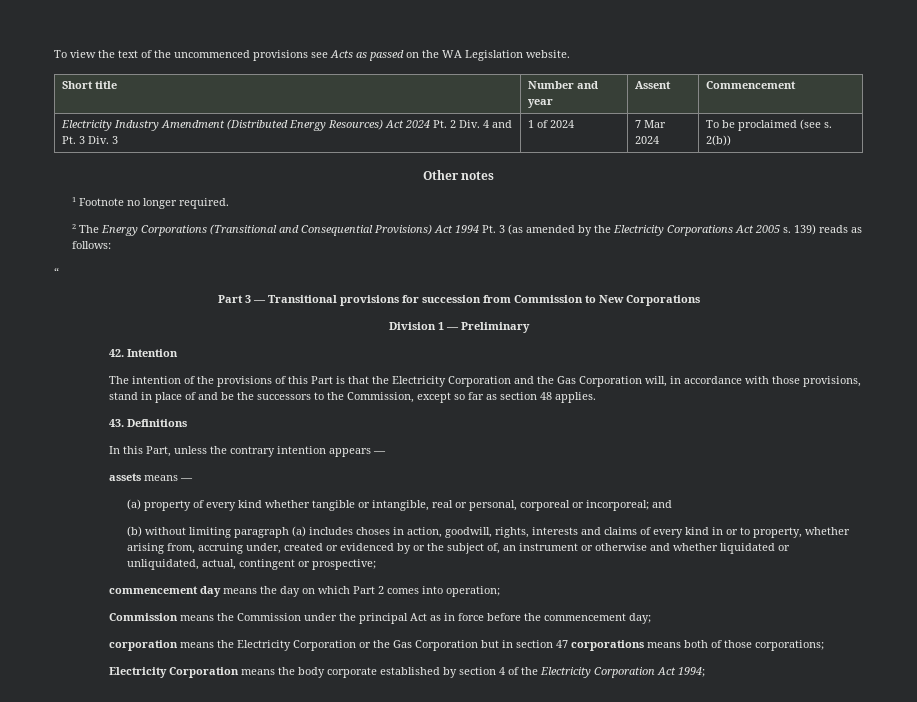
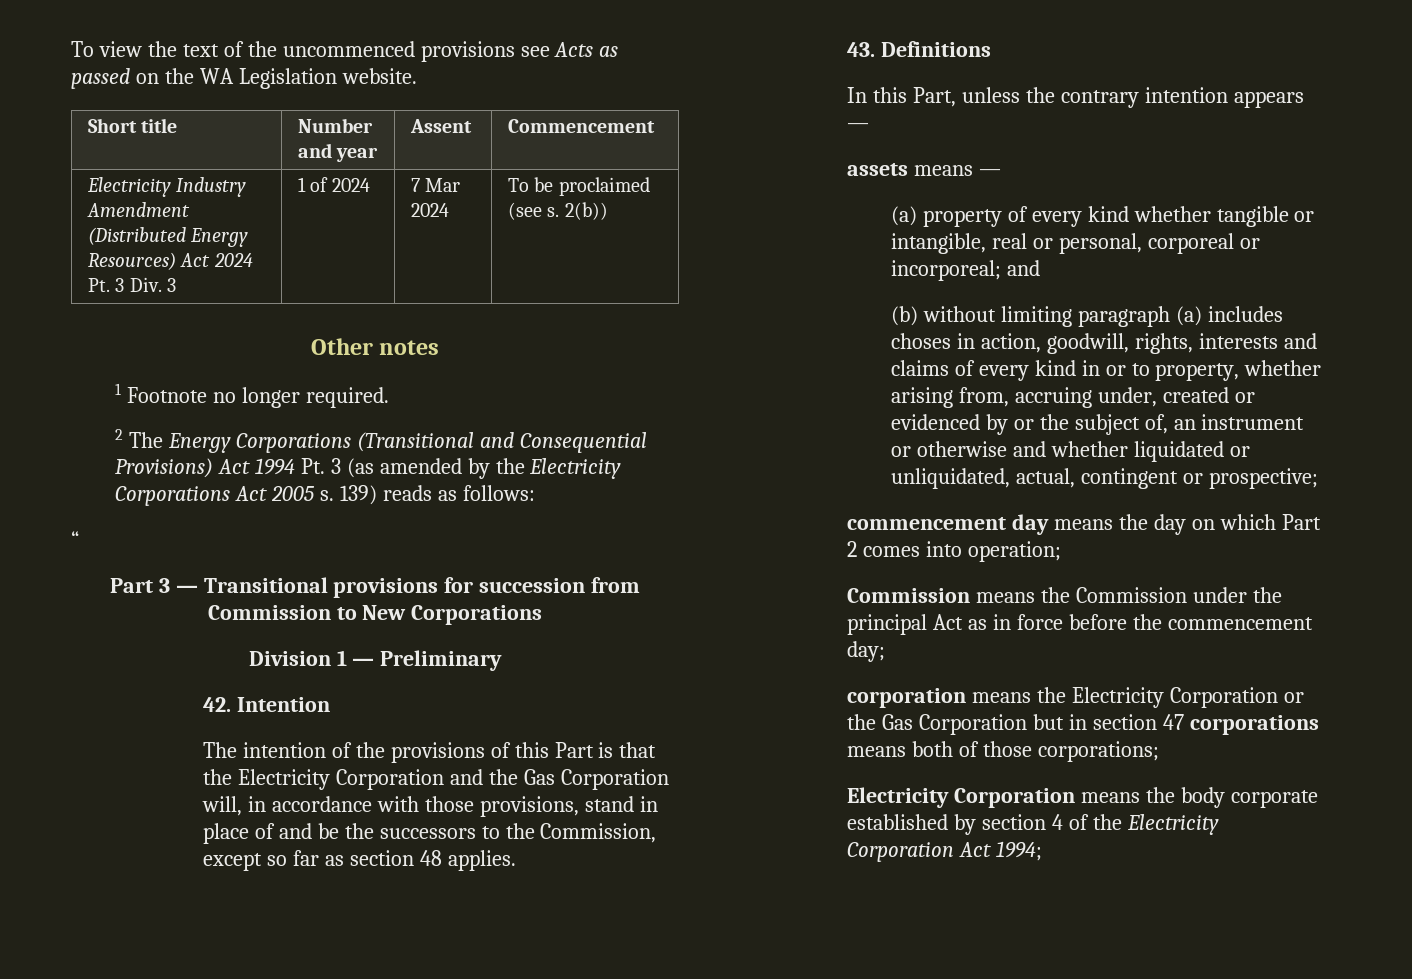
[449,120,512,128] [61,136,76,144] 2 Div. 4 and Pt. -> (110, 285) none

